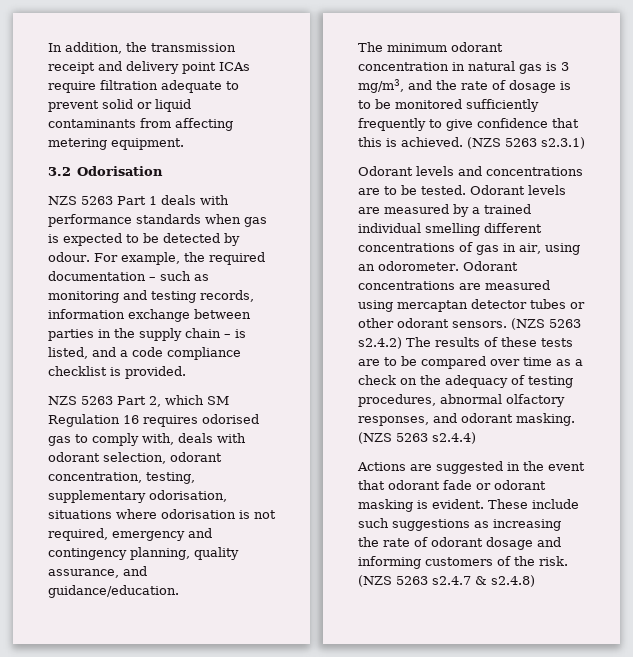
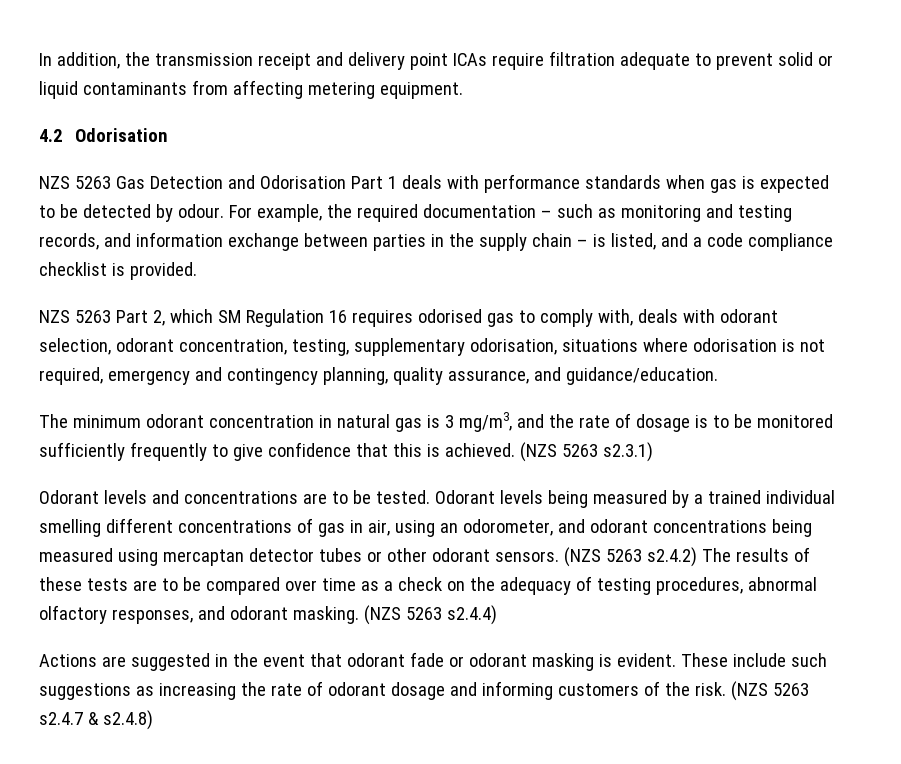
[48,167,71,176] 3.2 -> [39,129,62,142] 4.2
(113, 200) none -> [115,175,346,189] Gas Detection and Odorisation
(254, 296) none -> [103,233,131,247] and
[358,207,380,214] are -> [547,490,588,508] being
[378,261,518,271] [358,281,481,290] odorometer. Odorant concentrations are -> [462,519,812,537] odorometer, and odorant concentrations being

